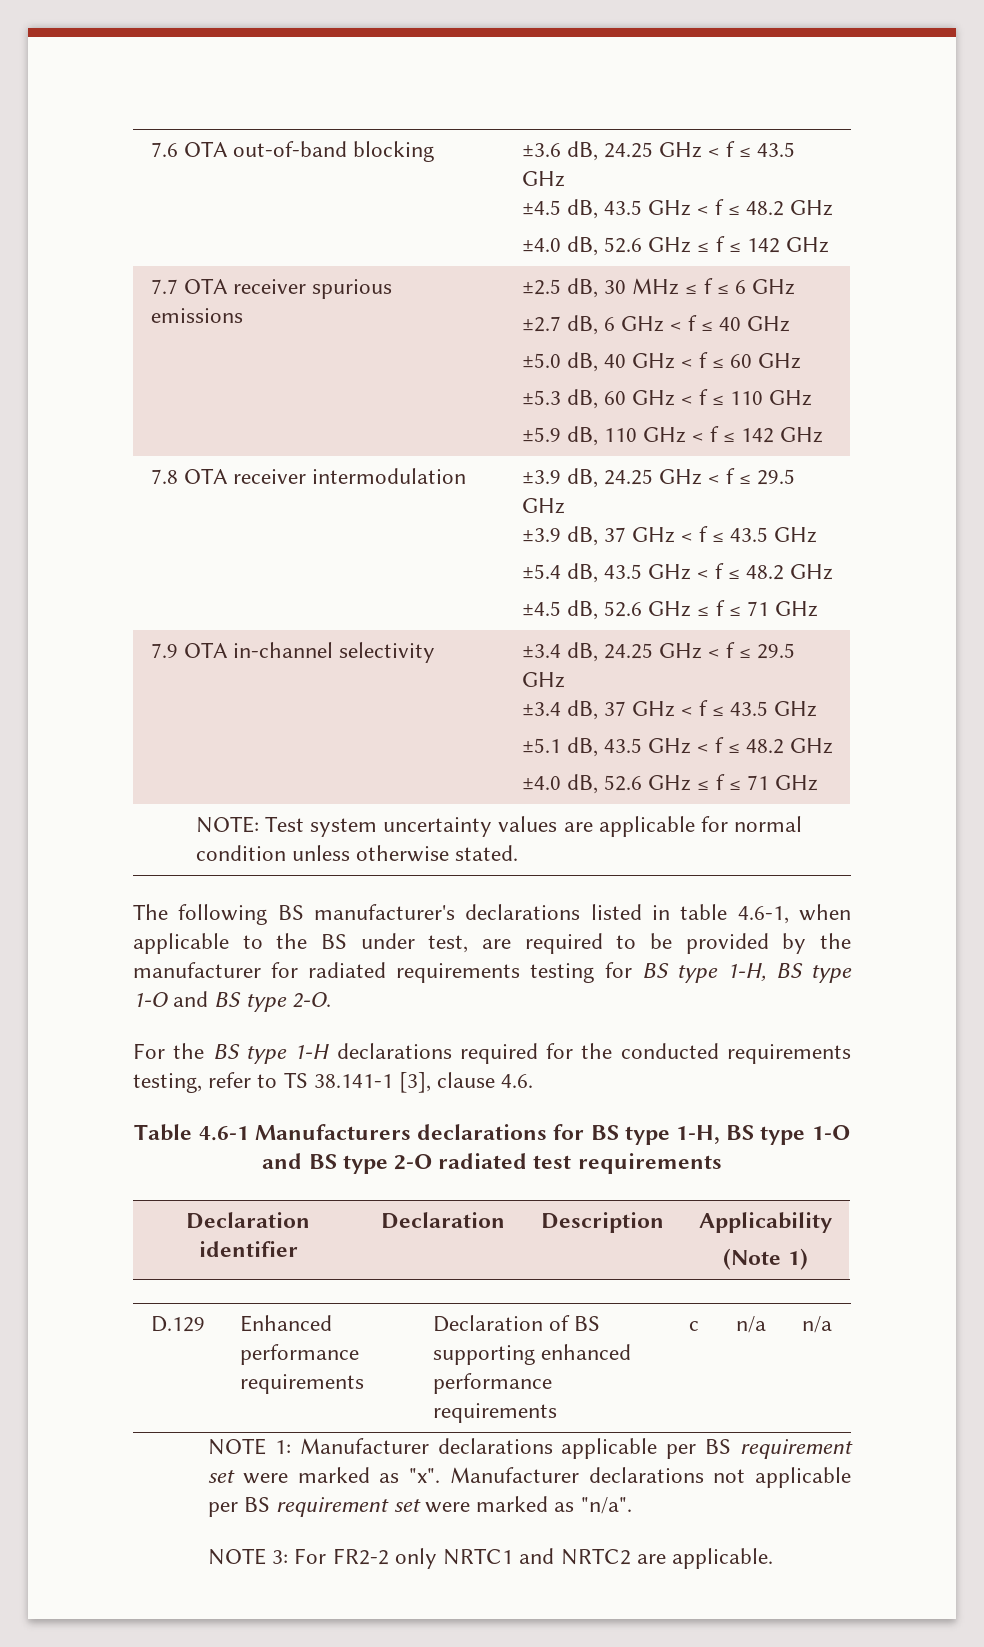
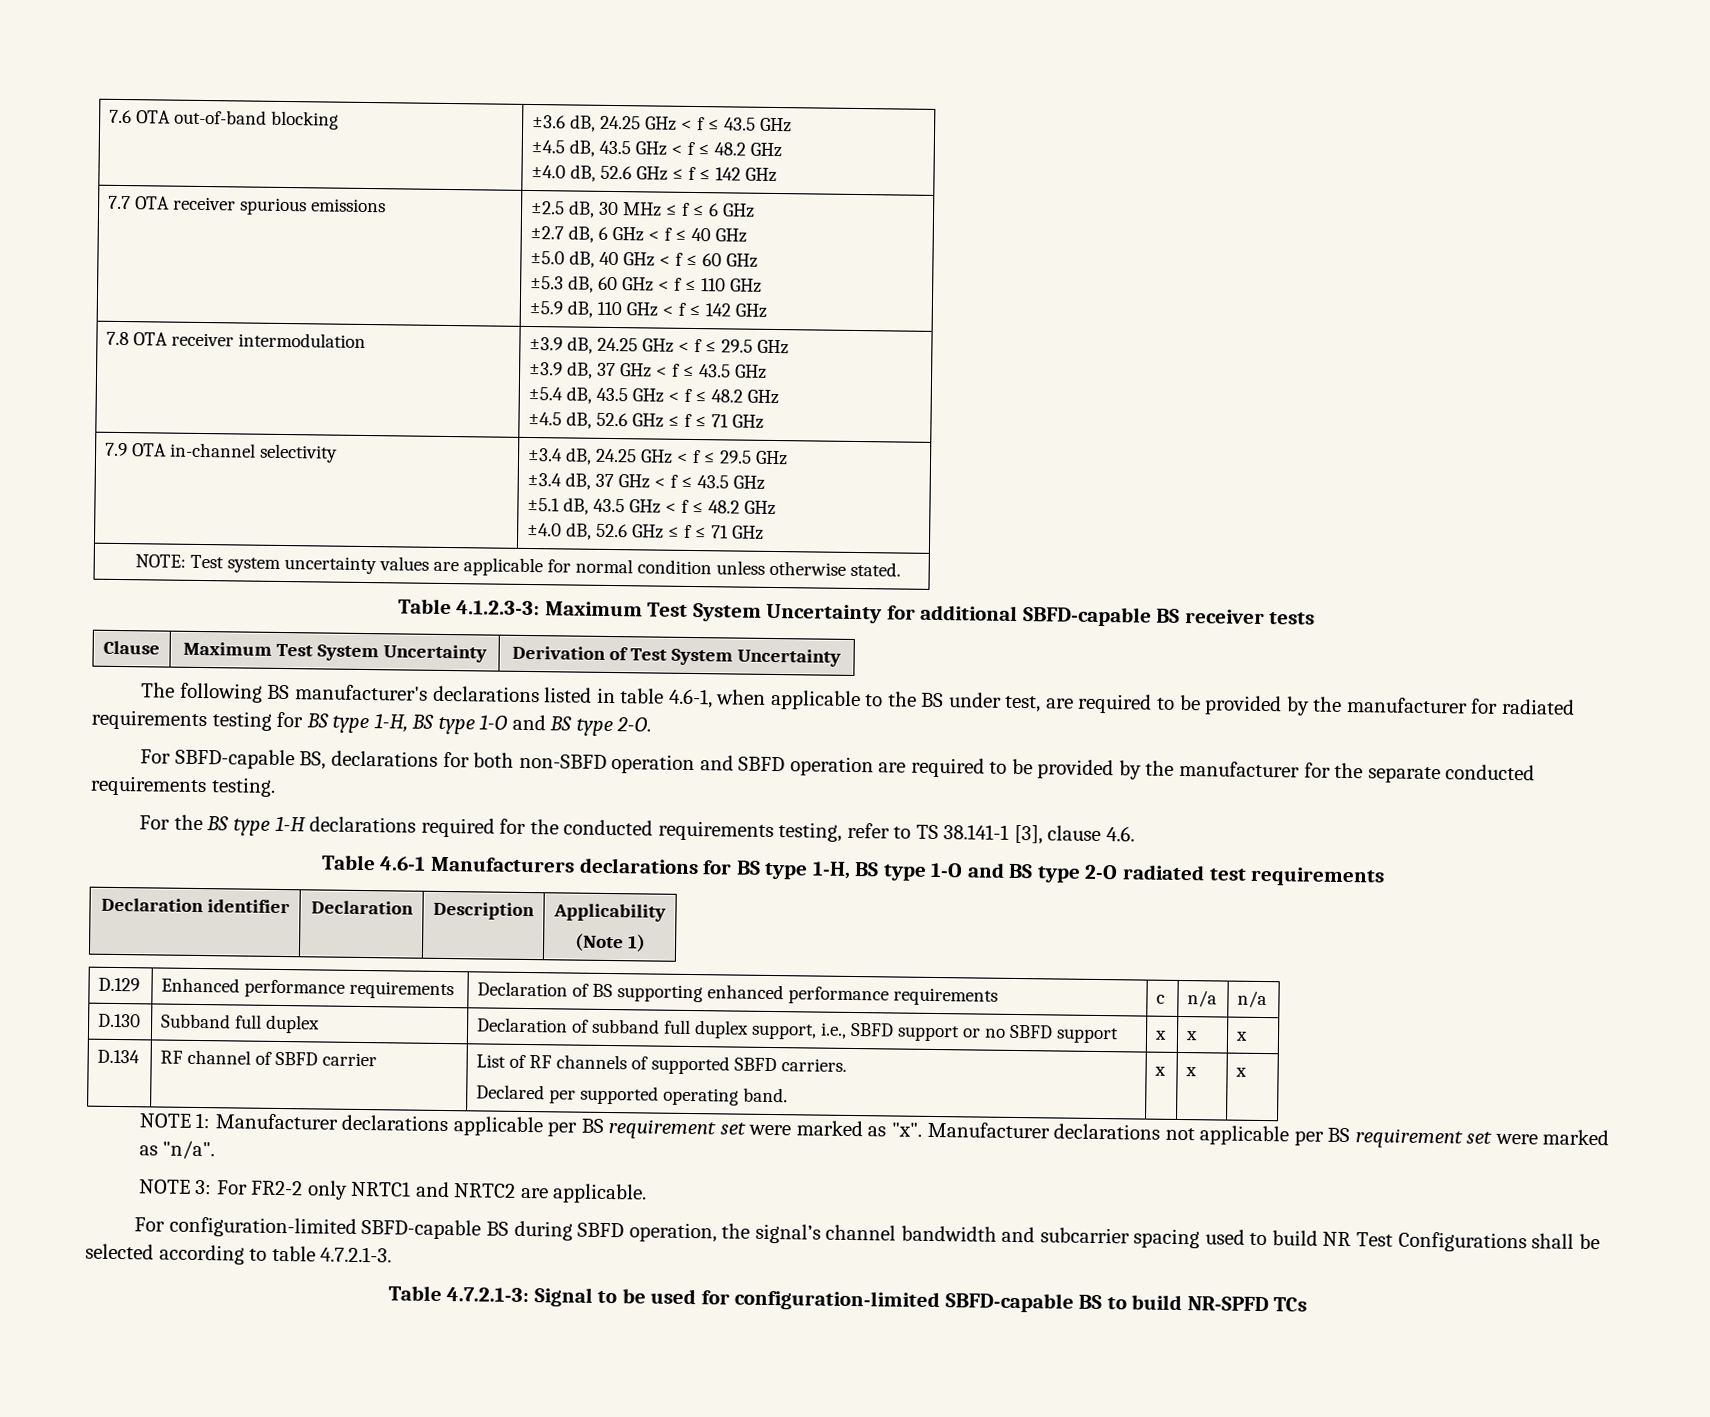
(519, 853) none -> [397,598,1316,627] [103,640,160,655] [182,641,487,663] [512,645,841,667] // Table 4.1.2.3-3: Maximum Test System Uncertainty for additional SBFD-capable BS receiver tests // Clause | Maximum Test System Uncertainty | Derivation of Test System Uncertainty
(331, 1000) none -> [140,748,1536,784] [90,775,276,797] // For SBFD-capable BS, declarations for both non-SBFD operation and SBFD operation are required to be provided by the manufacturer for the separate conducted requirements testing.
(832, 1324) none -> [98,1013,142,1028] [161,1013,321,1034] [477,1017,1120,1044] [1154,1030,1168,1040] [1185,1031,1199,1041] [1235,1031,1249,1041] [97,1049,141,1064] [160,1049,378,1067] [476,1054,848,1075] [476,1084,789,1106] [1154,1066,1167,1076] [1185,1067,1198,1077] [1235,1067,1248,1077] // D.130 | Subband full duplex | Declaration of subband full duplex support, i.e., SBFD support or no SBFD support | x | x | x // D.134 | RF channel of SBFD carrier | List of RF channels of supported SBFD carriers. // Declared per supported operating band. | x | x | x
(773, 1558) none -> [134,1216,1600,1253] [85,1243,393,1265] [387,1285,1308,1313] // For configuration-limited SBFD-capable BS during SBFD operation, the signal’s channel bandwidth and subcarrier spacing used to build NR Test Configurations shall be selected according to table 4.7.2.1-3. // Table 4.7.2.1-3: Signal to be used for configuration-limited SBFD-capable BS to build NR-SPFD TCs

